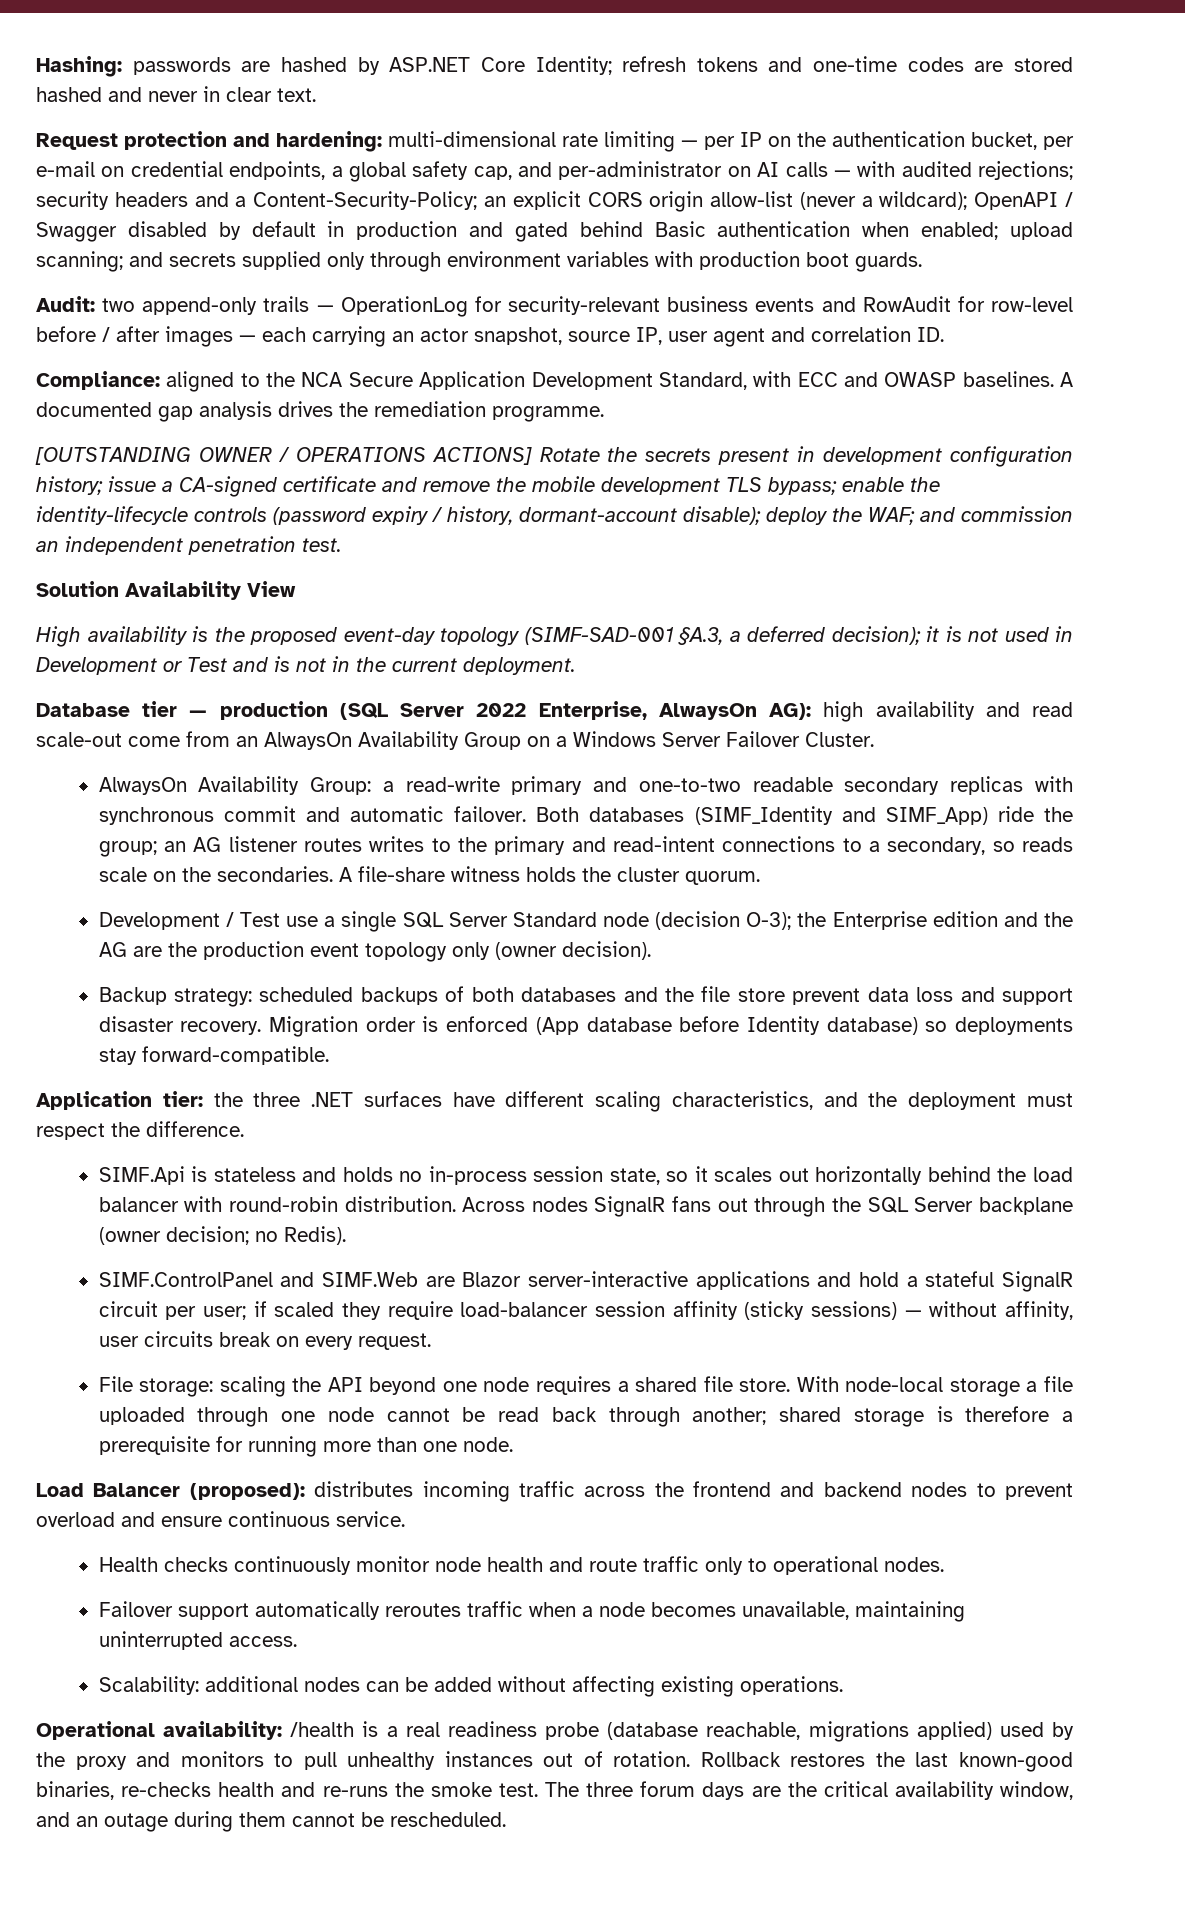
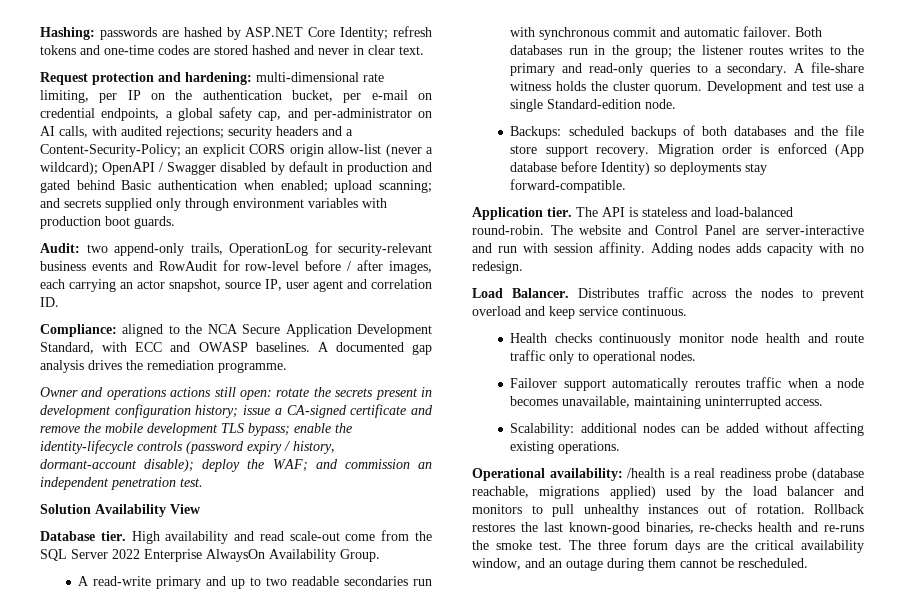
[604,131,698,152] limiting — -> [40,90,89,103] limiting,
[785,162,851,177] calls — -> [59,126,88,138] calls,
[263,296,334,312] trails — -> [190,243,223,255] trails,
[165,326,256,347] images — -> [389,261,433,274] images,
[35,447,600,465] [OUTSTANDING OWNER / OPERATIONS ACTIONS] Rotate -> [40,387,310,400] Owner and operations actions still open: rotate
[36,626,1073,647] [36,656,575,675] [36,701,864,722] High availability is the proposed event-day topology (SIMF-SAD-001 §A.3, a deferred decision); it is not used in Development or Test and is not in the current deployment. // Database tier — production (SQL Server 2022 Enterprise, AlwaysOn AG): high -> [40,531,160,544] Database tier. High
[236,731,874,750] [98,776,1024,795] an AlwaysOn Availability Group on a Windows Server Failover Cluster. // AlwaysOn Availability Group: a read-write primary and one-to-two readable secondary replicas -> [414,531,432,541] [40,549,380,562] [78,576,432,589] the SQL Server 2022 Enterprise AlwaysOn Availability Group. // A read-write primary and up to two readable secondaries run
[694,806,1074,825] [98,837,222,857] (SIMF_Identity and SIMF_App) ride the group; an AG -> [568,45,696,58] run in the group; the
[612,836,1074,855] [98,866,333,882] read-intent connections to a secondary, so reads scale on the secondaries. -> [589,63,788,76] read-only queries to a secondary.
[98,911,1074,932] [98,941,651,962] [98,987,253,1007] // Development / Test use a single SQL Server Standard node (decision O-3); the Enterprise edition and the AG are the production event topology only (owner decision). // Backup strategy: -> [707,81,866,94] [510,99,677,112] [510,126,562,139] Development and test use a single Standard-edition node. // Backups:
[792,987,1073,1005] [98,1016,174,1032] prevent data loss and support disaster -> [545,145,588,157] support
[746,1016,918,1035] Identity database) -> [601,162,651,175] Identity)
[162,1091,1073,1112] [36,1121,244,1140] [98,1166,1074,1185] [98,1196,1074,1217] [98,1226,346,1245] [98,1271,1073,1292] [98,1301,1073,1320] [98,1331,431,1350] [98,1376,1073,1397] [98,1406,1073,1427] [98,1436,513,1457] [36,1481,902,1502] tier: the three .NET surfaces have different scaling characteristics, and the deployment must respect the difference. // SIMF.Api is stateless and holds no in-process session state, so it scales out horizontally behind the load balancer with round-robin distribution. Across nodes SignalR fans out through the SQL Server backplane (owner decision; no Redis). // SIMF.ControlPanel and SIMF.Web are Blazor server-interactive applications and hold a stateful SignalR circuit per user; if scaled they require load-balancer session affinity (sticky sessions) — without affinity, user circuits break on every request. // File storage: scaling the API beyond one node requires a shared file store. With node-local storage a file uploaded through one node cannot be read back through another; shared storage is therefore a prerequisite for running more than one node. // Load Balancer (proposed): distributes incoming traffic across the frontend and backend -> [547,207,793,217] [472,225,864,235] [472,242,864,256] [472,261,523,274] [472,287,752,298] tier. The API is stateless and load-balanced round-robin. The website and Control Panel are server-interactive and run with session affinity. Adding nodes adds capacity with no redesign. // Load Balancer. Distributes traffic across the
[161,1511,405,1527] ensure continuous service. -> [549,306,687,319] keep service continuous.
[75,1756,127,1770] proxy -> [752,486,834,496] load balancer

